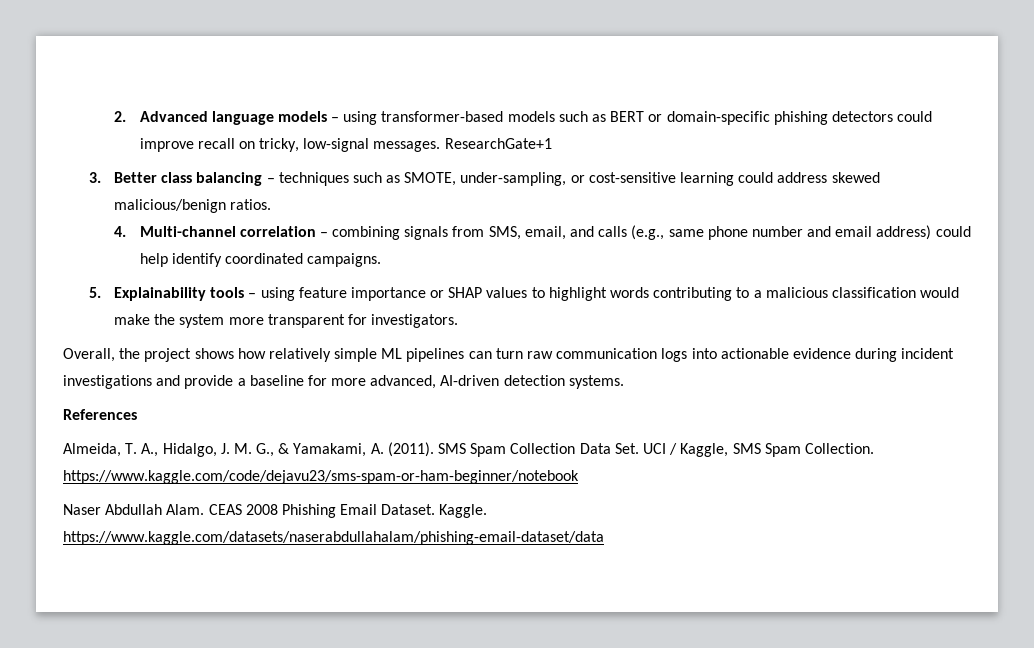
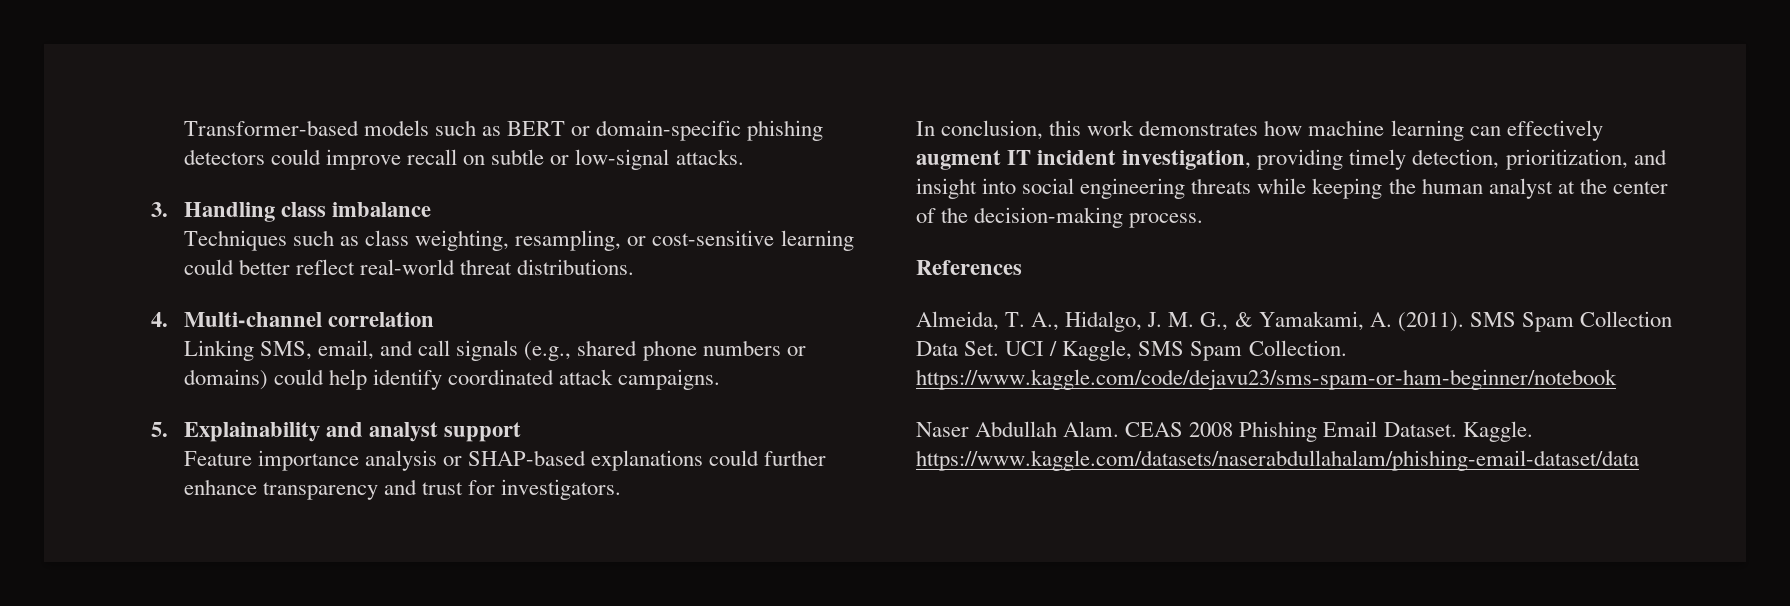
[113,111,504,125] 2. Advanced language models – using transformer-based -> [183,120,359,136] Transformer-based
[259,138,552,152] [88,172,880,186] [113,199,272,213] [113,225,932,240] tricky, low-signal messages. ResearchGate+1 // 3. Better class balancing – techniques such as SMOTE, under-sampling, or cost-sensitive learning could address skewed malicious/benign ratios. // 4. Multi-channel correlation – combining signals from SMS, email, and calls (e.g., same phone number and email address) -> [491,149,744,170] [150,202,432,222] [183,230,854,251] [183,259,635,275] [150,312,435,327] [183,340,806,361] [183,369,268,390] subtle or low-signal attacks. // 3. Handling class imbalance // Techniques such as class weighting, resampling, or cost-sensitive learning could better reflect real-world threat distributions. // 4. Multi-channel correlation // Linking SMS, email, and call signals (e.g., shared phone numbers or domains)
(303, 258) none -> [559,369,614,385] attack
[210,287,960,301] [113,314,459,328] [63,348,955,362] [63,375,624,389] tools – using feature importance or SHAP values to highlight words contributing to a malicious classification would make the system more transparent for investigators. // Overall, the project shows how relatively simple ML pipelines can turn raw communication logs into actionable evidence during incident investigations and provide a baseline for more advanced, AI-driven detection systems. -> [326,422,522,442] [183,450,827,471] [183,479,622,500] [916,120,1603,141] [916,149,1667,170] [916,178,1668,199] [916,207,1204,228] and analyst support // Feature importance analysis or SHAP-based explanations could further enhance transparency and trust for investigators. // In conclusion, this work demonstrates how machine learning can effectively augment IT incident investigation, providing timely detection, prioritization, and insight into social engineering threats while keeping the human analyst at the center of the decision-making process.

